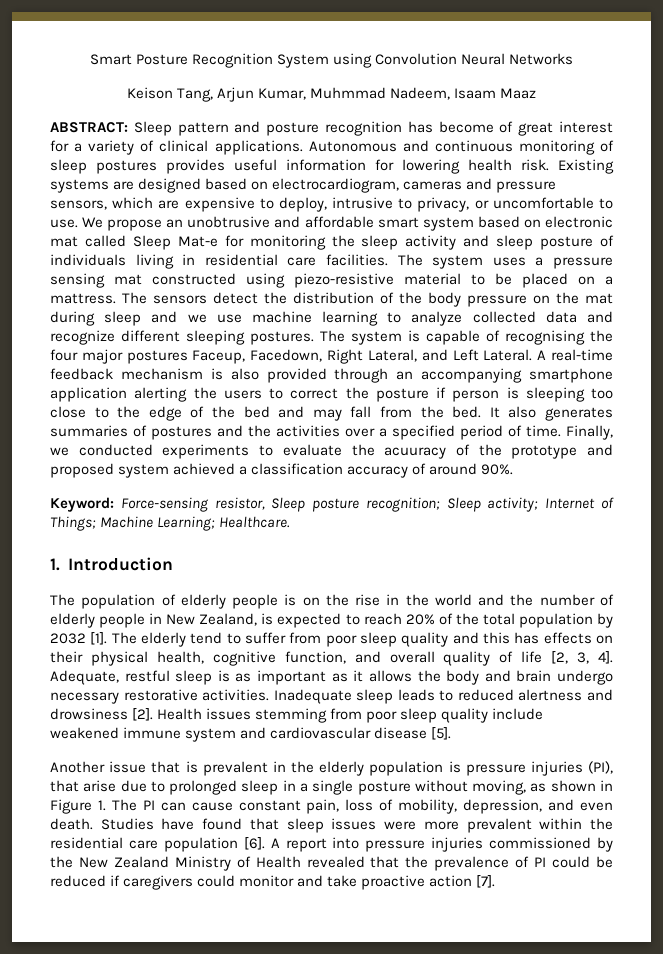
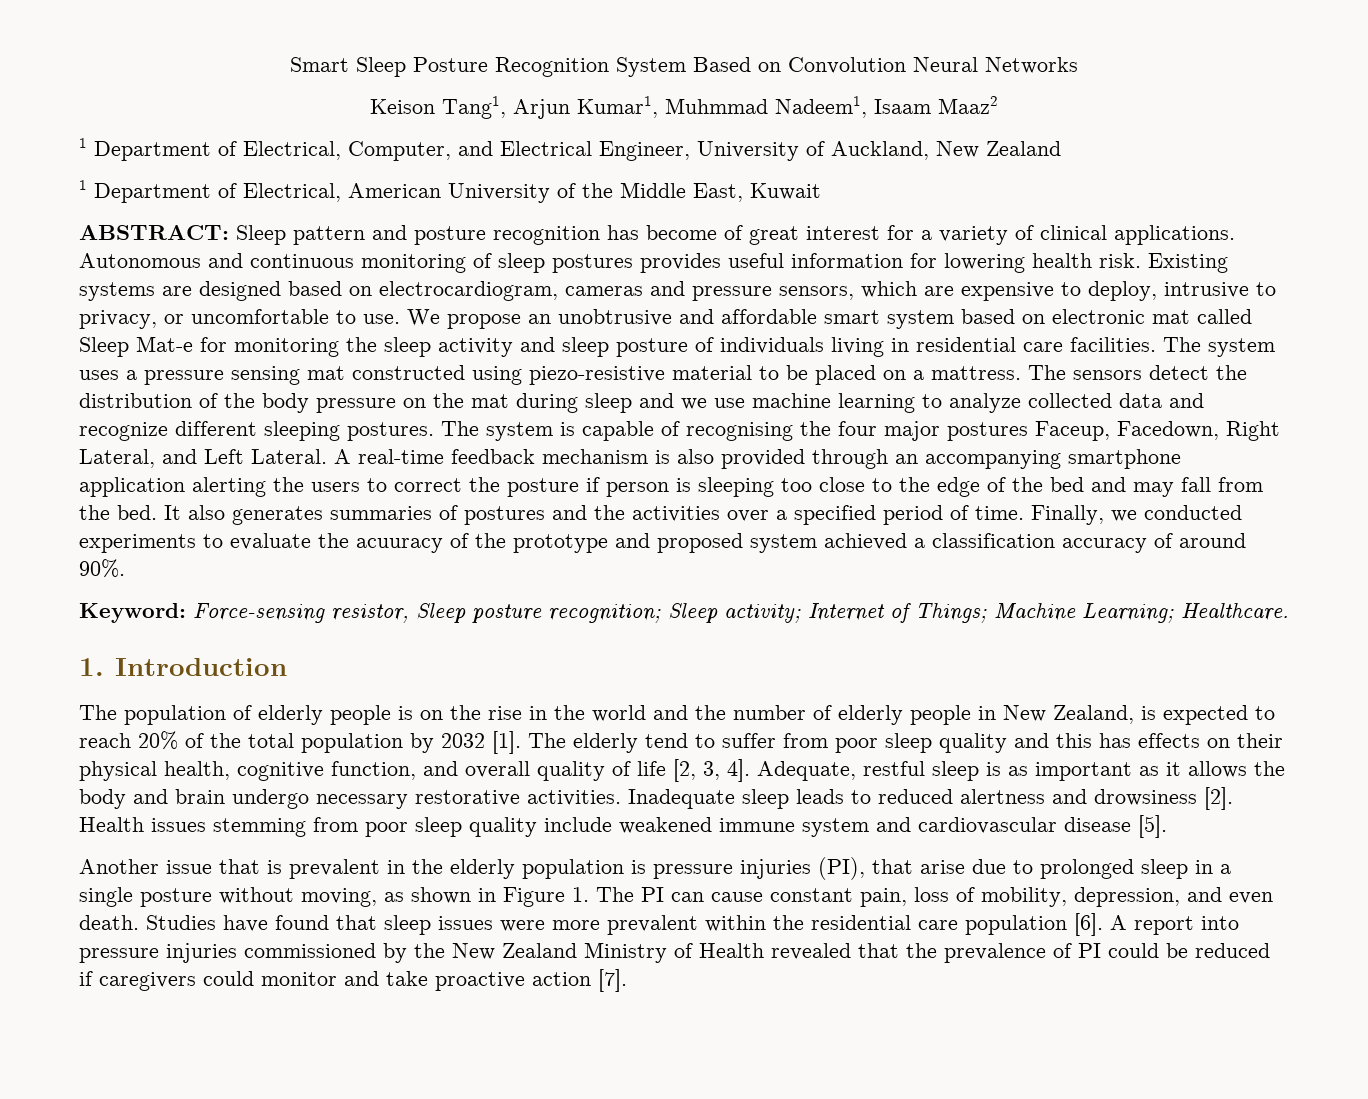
(132, 59) none -> [356,57,406,77] Sleep
[333,53,373,68] using -> [693,57,781,72] Based on
[176,87,537,102] Tang, Arjun Kumar, Muhmmad Nadeem, Isaam Maaz -> [442,96,998,119] [79,138,1061,161] [79,180,821,203] Tang1, Arjun Kumar1, Muhmmad Nadeem1, Isaam Maaz2 // 1 Department of Electrical, Computer, and Electrical Engineer, University of Auckland, New Zealand // 1 Department of Electrical, American University of the Middle East, Kuwait

